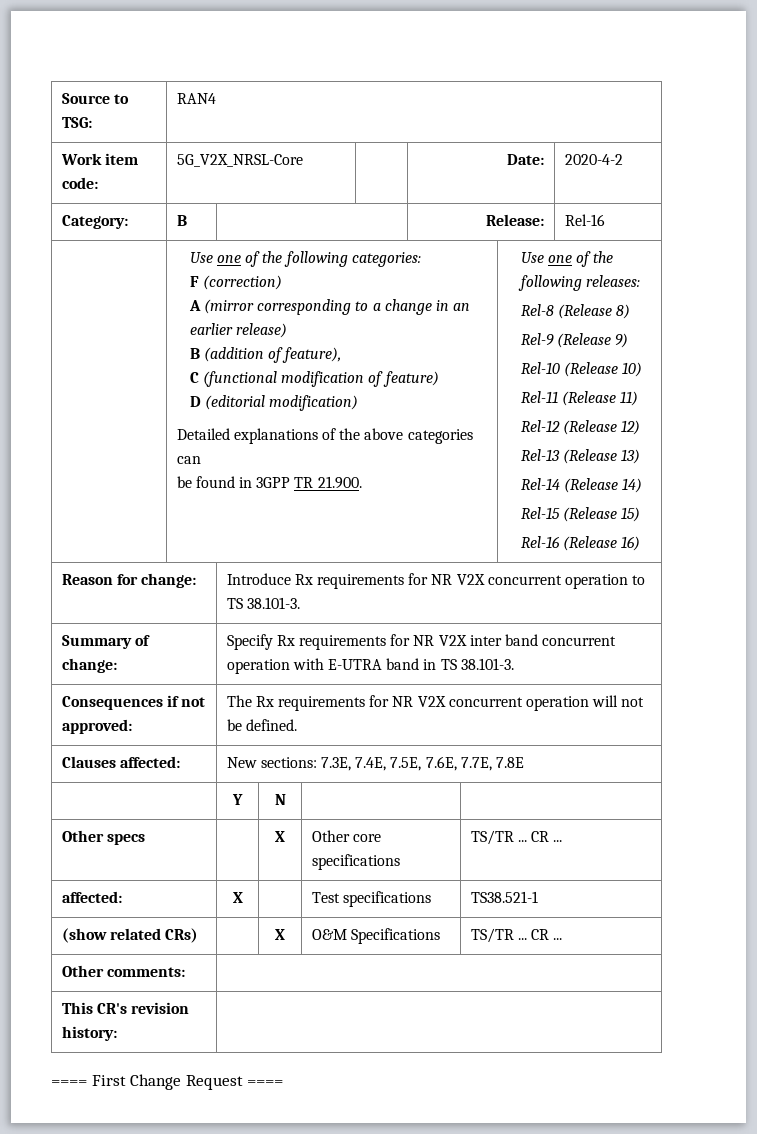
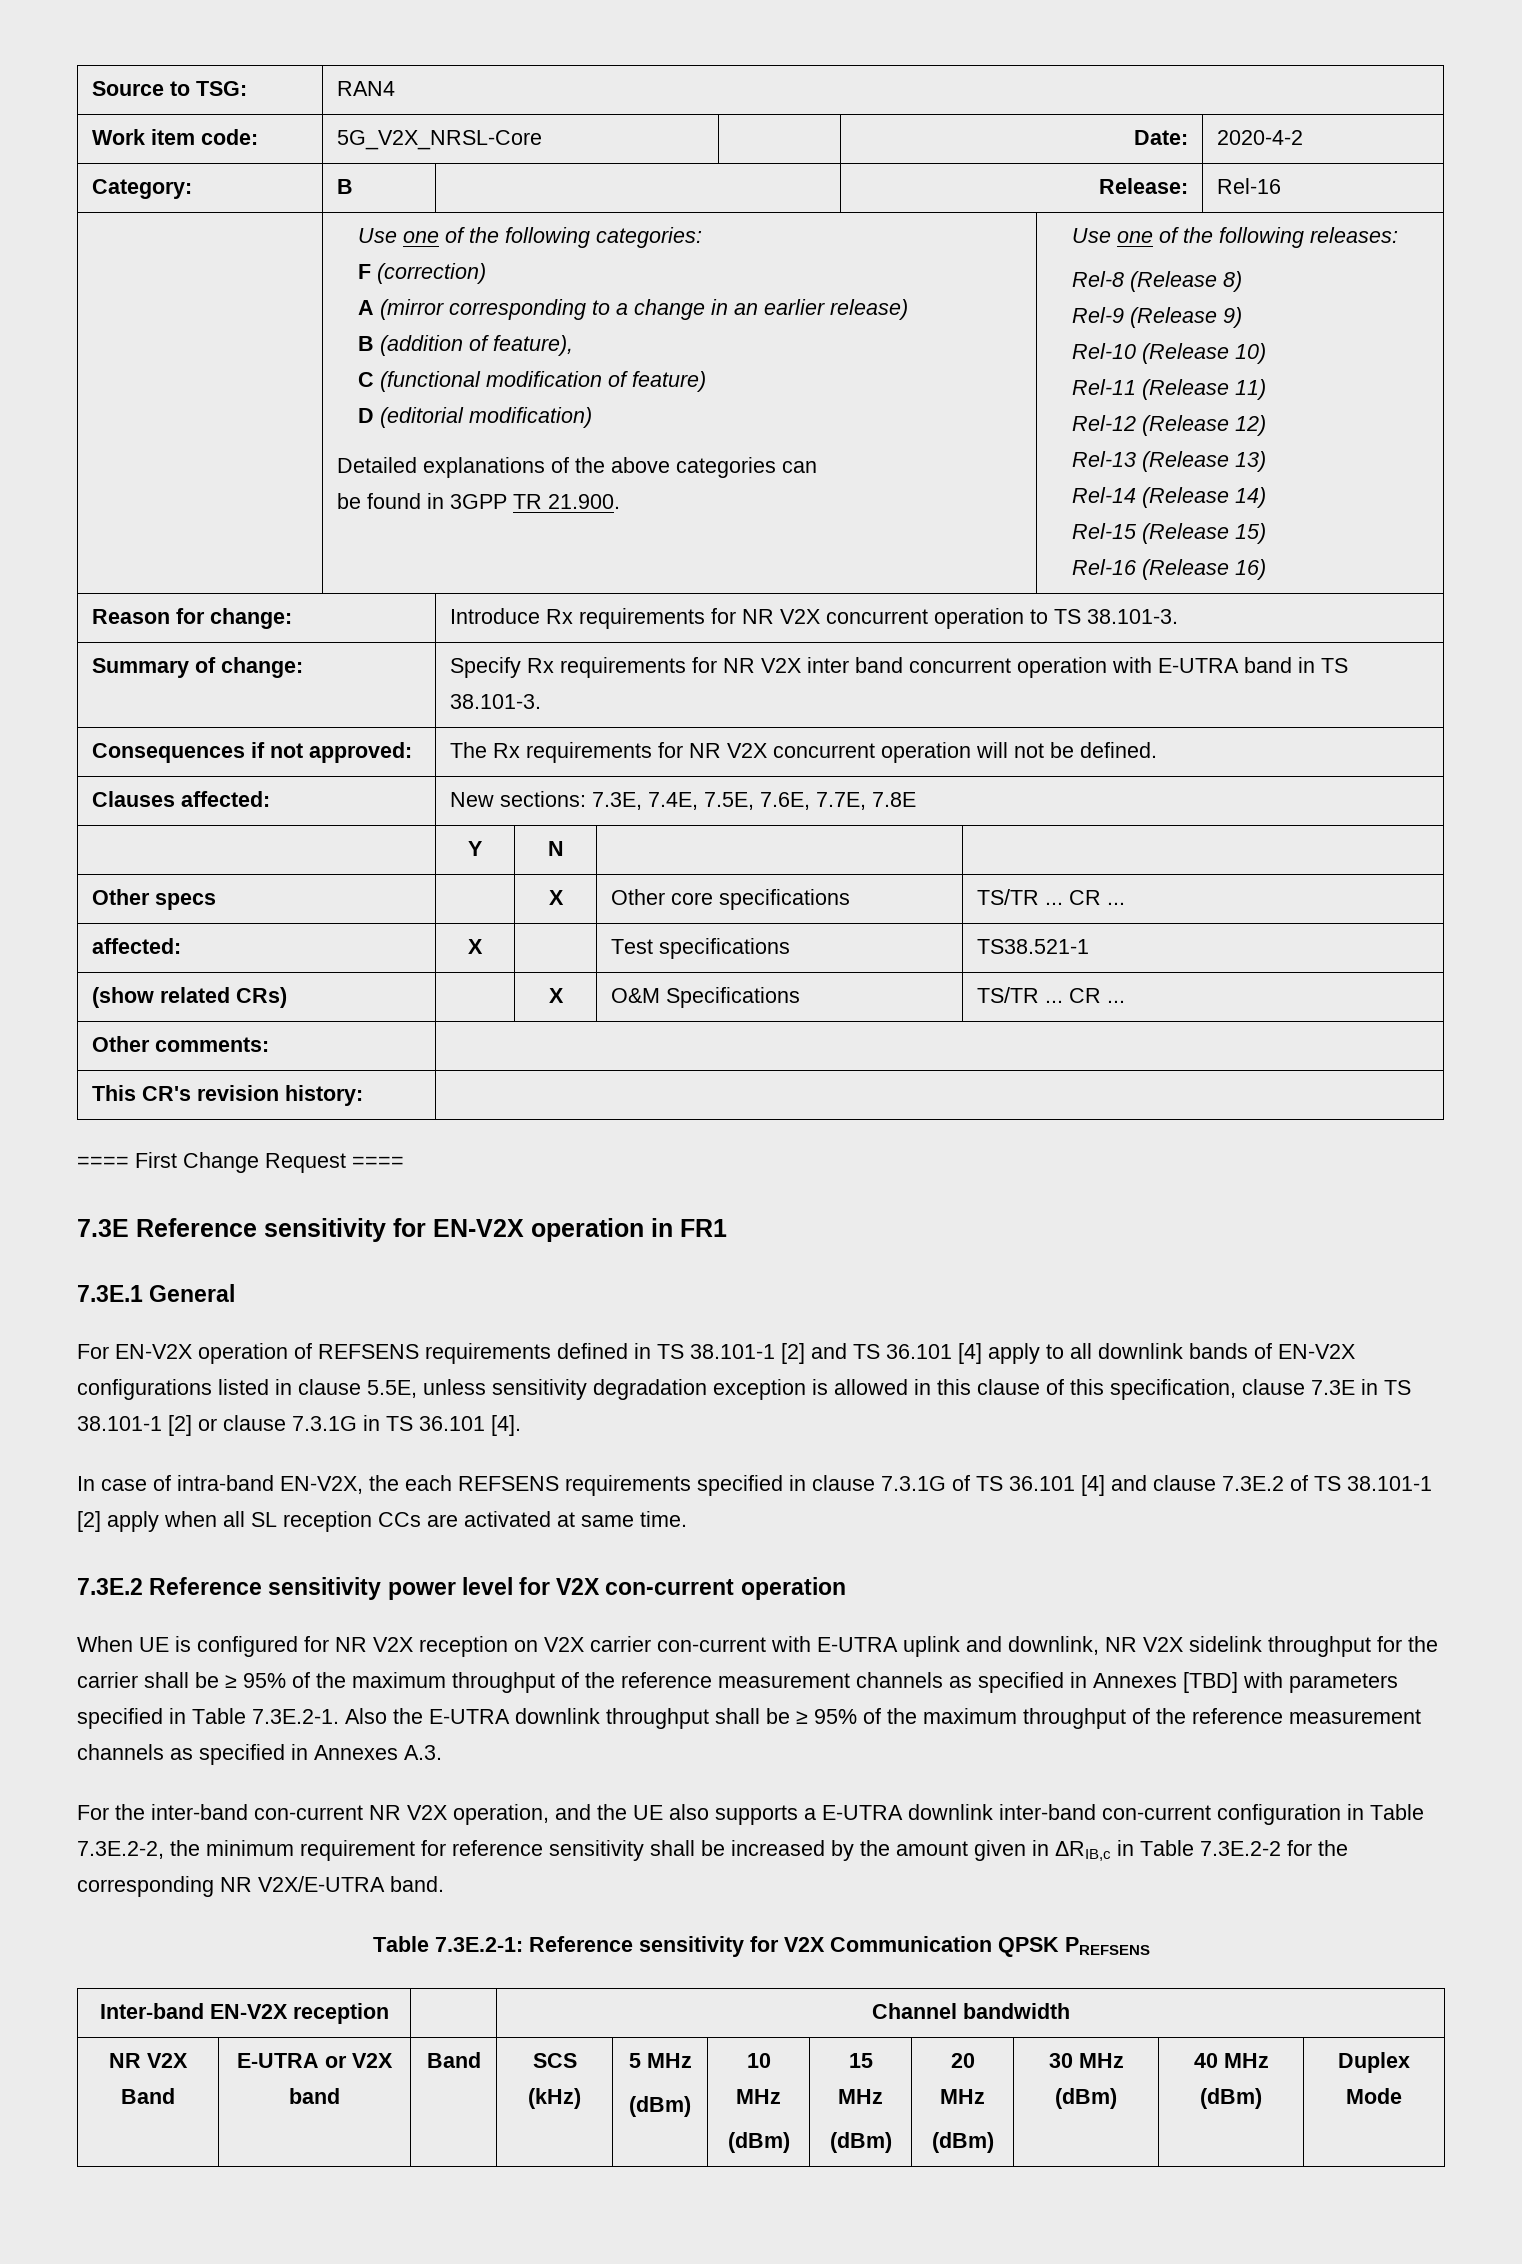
(284, 1083) none -> [77,1218,727,1242] [77,1284,236,1302] [77,1343,1355,1364] [77,1379,1411,1400] [77,1415,521,1436] [77,1475,1432,1496] [77,1511,687,1532] [77,1577,846,1600] [77,1636,1438,1657] [77,1672,1398,1693] [77,1708,1421,1729] [77,1744,442,1765] [77,1804,1424,1825] [77,1840,1348,1861] [77,1876,444,1897] [372,1936,1150,1957] [99,2003,389,2024] [871,2003,1070,2019] [109,2053,188,2068] [121,2088,175,2104] [237,2053,393,2068] [289,2088,340,2104] [426,2052,481,2068] [532,2053,577,2068] [528,2088,581,2109] [628,2053,692,2068] [629,2096,691,2117] [746,2053,771,2068] [736,2089,781,2104] [727,2132,790,2153] [848,2053,873,2068] [838,2089,883,2104] [829,2132,892,2153] [950,2053,975,2068] [940,2089,985,2104] [931,2132,994,2153] [1048,2053,1124,2068] [1055,2088,1117,2109] [1193,2053,1269,2068] [1200,2088,1262,2109] [1338,2052,1410,2073] [1346,2088,1402,2104] // 7.3E Reference sensitivity for EN-V2X operation in FR1 // 7.3E.1 General // For EN-V2X operation of REFSENS requirements defined in TS 38.101-1 [2] and TS 36.101 [4] apply to all downlink bands of EN-V2X configurations listed in clause 5.5E, unless sensitivity degradation exception is allowed in this clause of this specification, clause 7.3E in TS 38.101-1 [2] or clause 7.3.1G in TS 36.101 [4]. // In case of intra-band EN-V2X, the each REFSENS requirements specified in clause 7.3.1G of TS 36.101 [4] and clause 7.3E.2 of TS 38.101-1 [2] apply when all SL reception CCs are activated at same time. // 7.3E.2 Reference sensitivity power level for V2X con-current operation // When UE is configured for NR V2X reception on V2X carrier con-current with E-UTRA uplink and downlink, NR V2X sidelink throughput for the carrier shall be ≥ 95% of the maximum throughput of the reference measurement channels as specified in Annexes [TBD] with parameters specified in Table 7.3E.2-1. Also the E-UTRA downlink throughput shall be ≥ 95% of the maximum throughput of the reference measurement channels as specified in Annexes A.3. // For the inter-band con-current NR V2X operation, and the UE also supports a E-UTRA downlink inter-band con-current configuration in Table 7.3E.2-2, the minimum requirement for reference sensitivity shall be increased by the amount given in ΔRIB,c in Table 7.3E.2-2 for the corresponding NR V2X/E-UTRA band. // Table 7.3E.2-1: Reference sensitivity for V2X Communication QPSK PREFSENS // Inter-band EN-V2X reception | | Channel bandwidth // NR V2X Band | E-UTRA or V2X band | Band | SCS (kHz) | 5 MHz // (dBm) | 10 MHz // (dBm) | 15 MHz // (dBm) | 20 MHz // (dBm) | 30 MHz (dBm) | 40 MHz (dBm) | Duplex Mode

